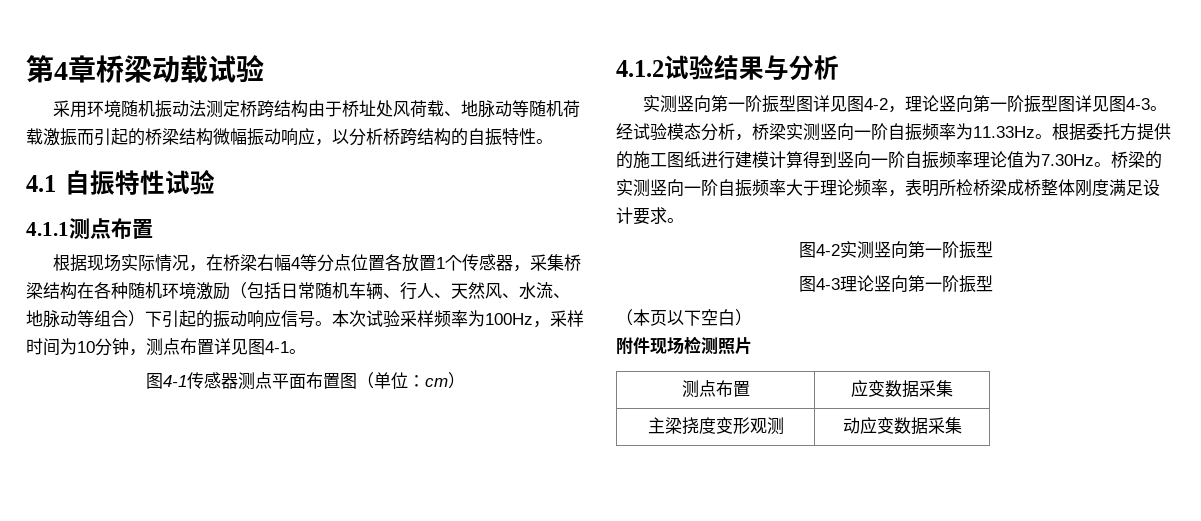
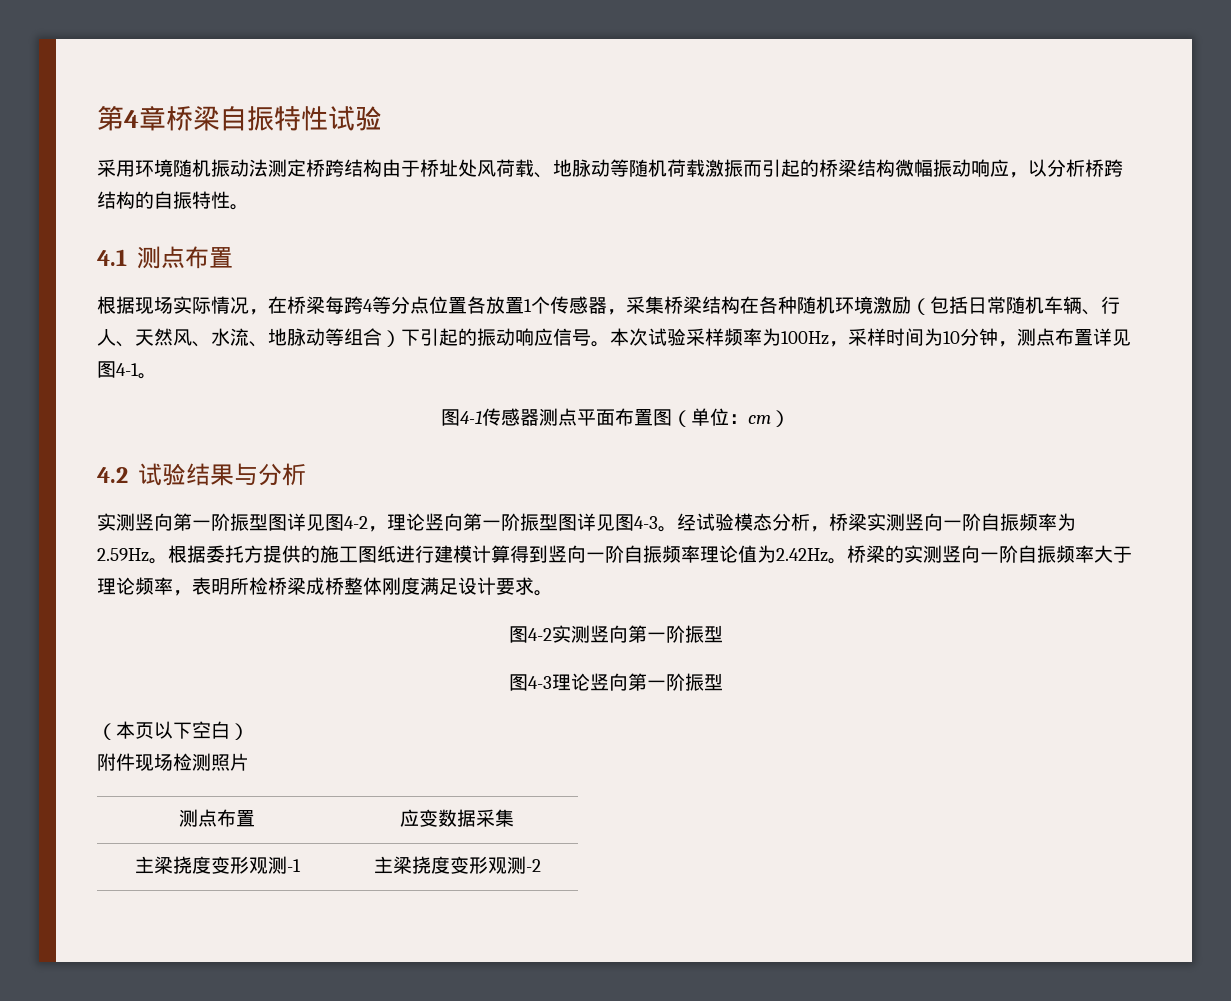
[152,55,208,83] 动载 -> [220,106,328,131] 自振特性
[64,170,215,195] [26,222,69,236] 自振特性试验 // 4.1.1 -> (127, 257) none
[256,254,291,271] 右幅 -> [325,296,363,314] 每跨
[616,60,664,77] 4.1.2 -> [97,467,128,483] 4.2
[973,126,1035,138] 11.33Hz -> [97,548,149,562] 2.59Hz
[1041,154,1094,166] 7.30Hz -> [776,548,828,562] 2.42Hz
[842,417,962,435] | 动应变数据采集 -> [286,859,301,872] [373,856,541,874] -1 | 主梁挠度变形观测-2

